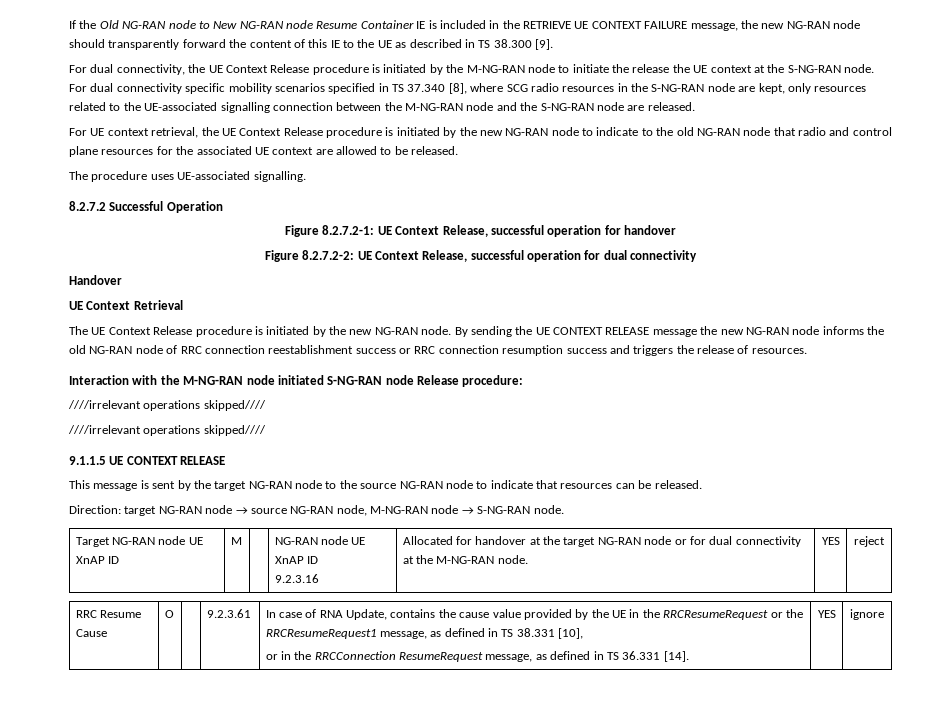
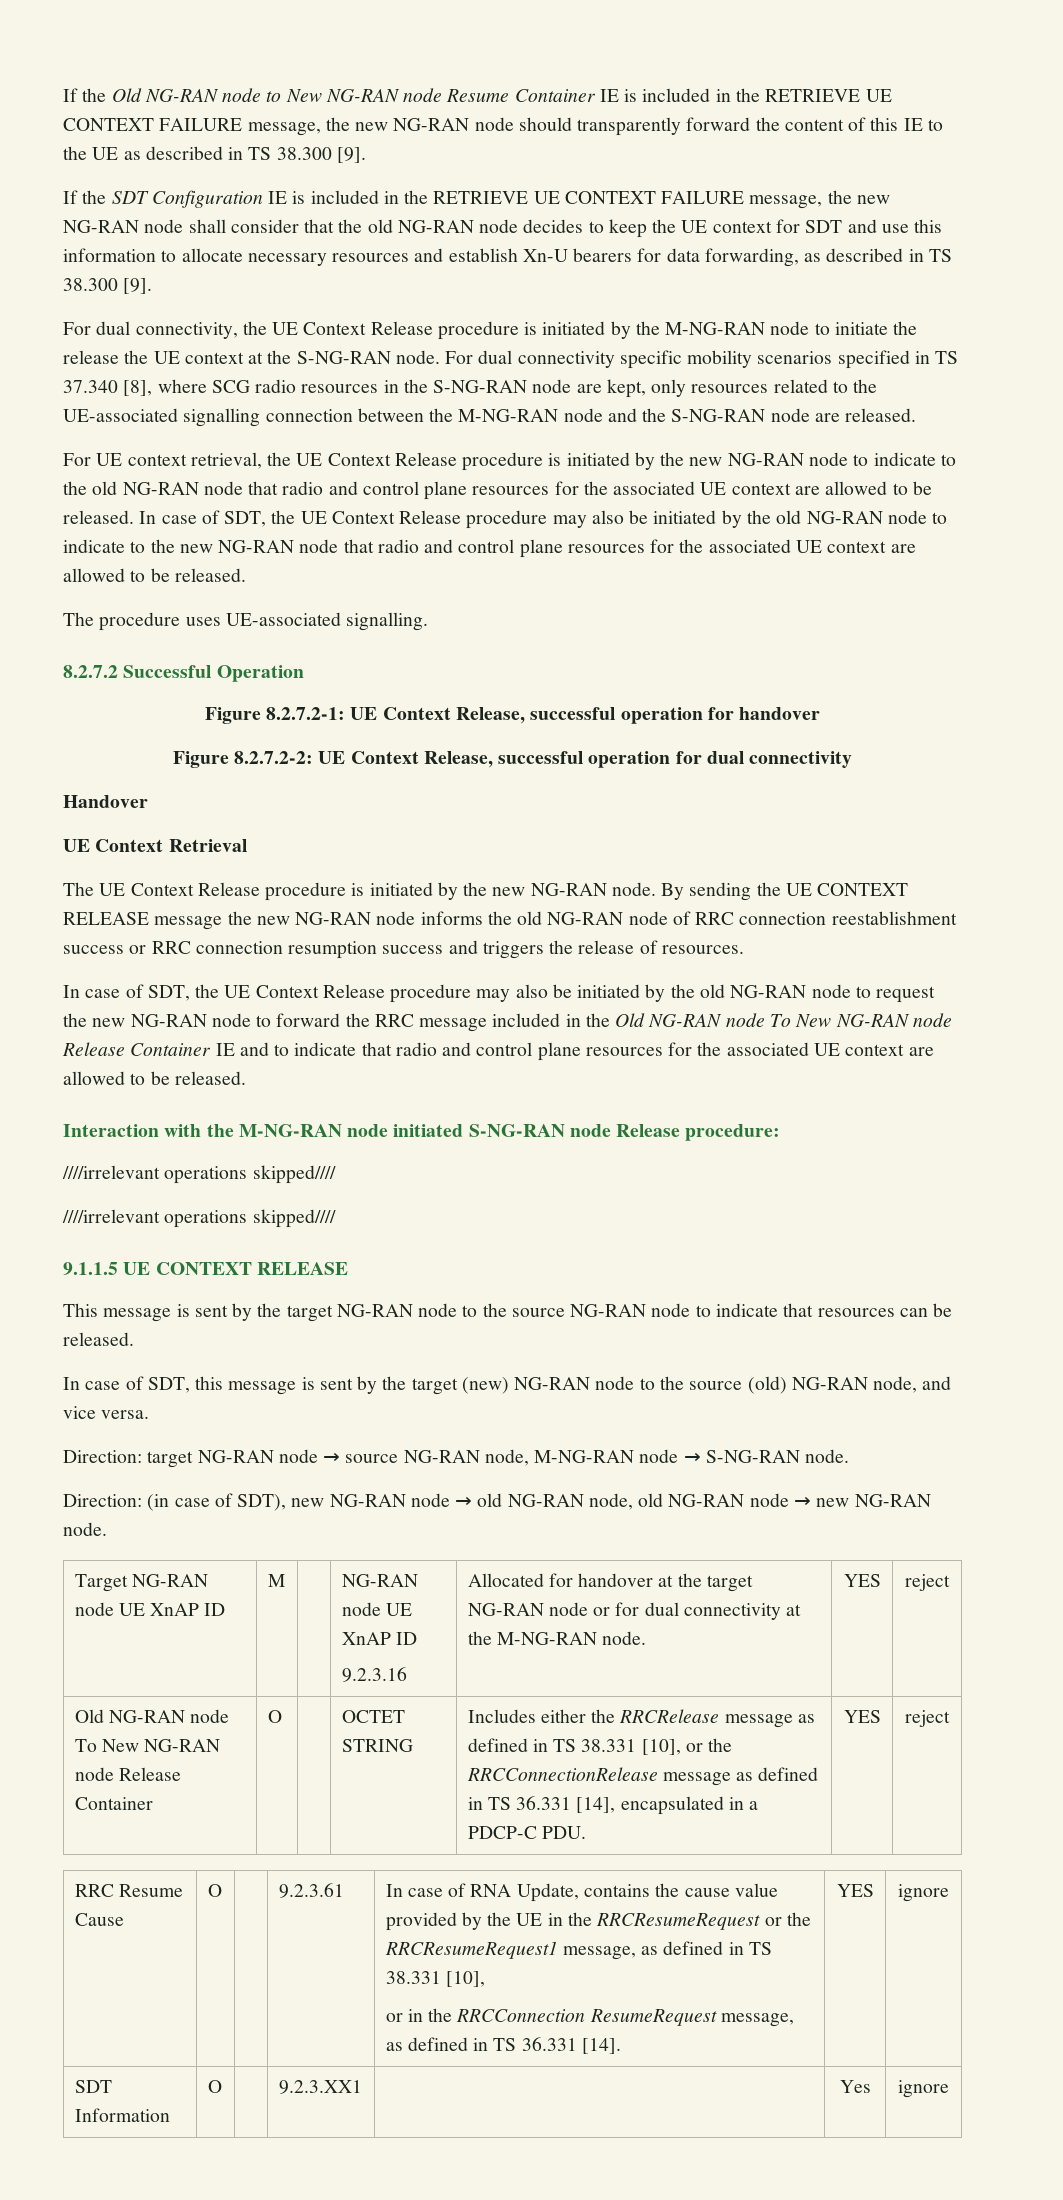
(553, 44) none -> [63,190,890,209] [63,219,943,238] [63,248,952,267] [63,278,153,294] // If the SDT Configuration IE is included in the RETRIEVE UE CONTEXT FAILURE message, the new NG-RAN node shall consider that the old NG-RAN node decides to keep the UE context for SDT and use this information to allocate necessary resources and establish Xn-U bearers for data forwarding, as described in TS 38.300 [9].
(459, 150) none -> [139,510,948,529] [63,539,916,558] [63,568,246,582] In case of SDT, the UE Context Release procedure may also be initiated by the old NG-RAN node to indicate to the new NG-RAN node that radio and control plane resources for the associated UE context are allowed to be released.
(807, 351) none -> [63,984,936,1003] [63,1013,952,1032] [62,1042,934,1061] [63,1071,246,1085] // In case of SDT, the UE Context Release procedure may also be initiated by the old NG-RAN node to request the new NG-RAN node to forward the RRC message included in the Old NG-RAN node To New NG-RAN node Release Container IE and to indicate that radio and control plane resources for the associated UE context are allowed to be released.
(702, 484) none -> [63,1376,952,1395] [63,1406,150,1419] // In case of SDT, this message is sent by the target (new) NG-RAN node to the source (old) NG-RAN node, and vice versa.
(564, 509) none -> [63,1493,931,1511] [63,1522,107,1536] // Direction: (in case of SDT), new NG-RAN node → old NG-RAN node, old NG-RAN node → new NG-RAN node.
(885, 541) none -> [74,1709,230,1723] [74,1739,221,1752] [74,1767,181,1781] [74,1797,153,1810] [267,1710,282,1723] [341,1710,405,1723] [341,1739,413,1752] [467,1709,816,1728] [467,1738,733,1755] [466,1767,819,1786] [467,1796,759,1815] [467,1826,586,1839] [843,1710,881,1723] [905,1710,950,1727] // Old NG-RAN node To New NG-RAN node Release Container | O | | OCTET STRING | Includes either the RRCRelease message as defined in TS 38.331 [10], or the RRCConnectionRelease message as defined in TS 36.331 [14], encapsulated in a PDCP-C PDU. | YES | reject
(884, 614) none -> [74,2080,112,2093] [74,2108,170,2122] [207,2080,222,2093] [278,2080,362,2094] [839,2080,871,2093] [898,2080,949,2098] // SDT Information | O | | 9.2.3.XX1 | | Yes | ignore

